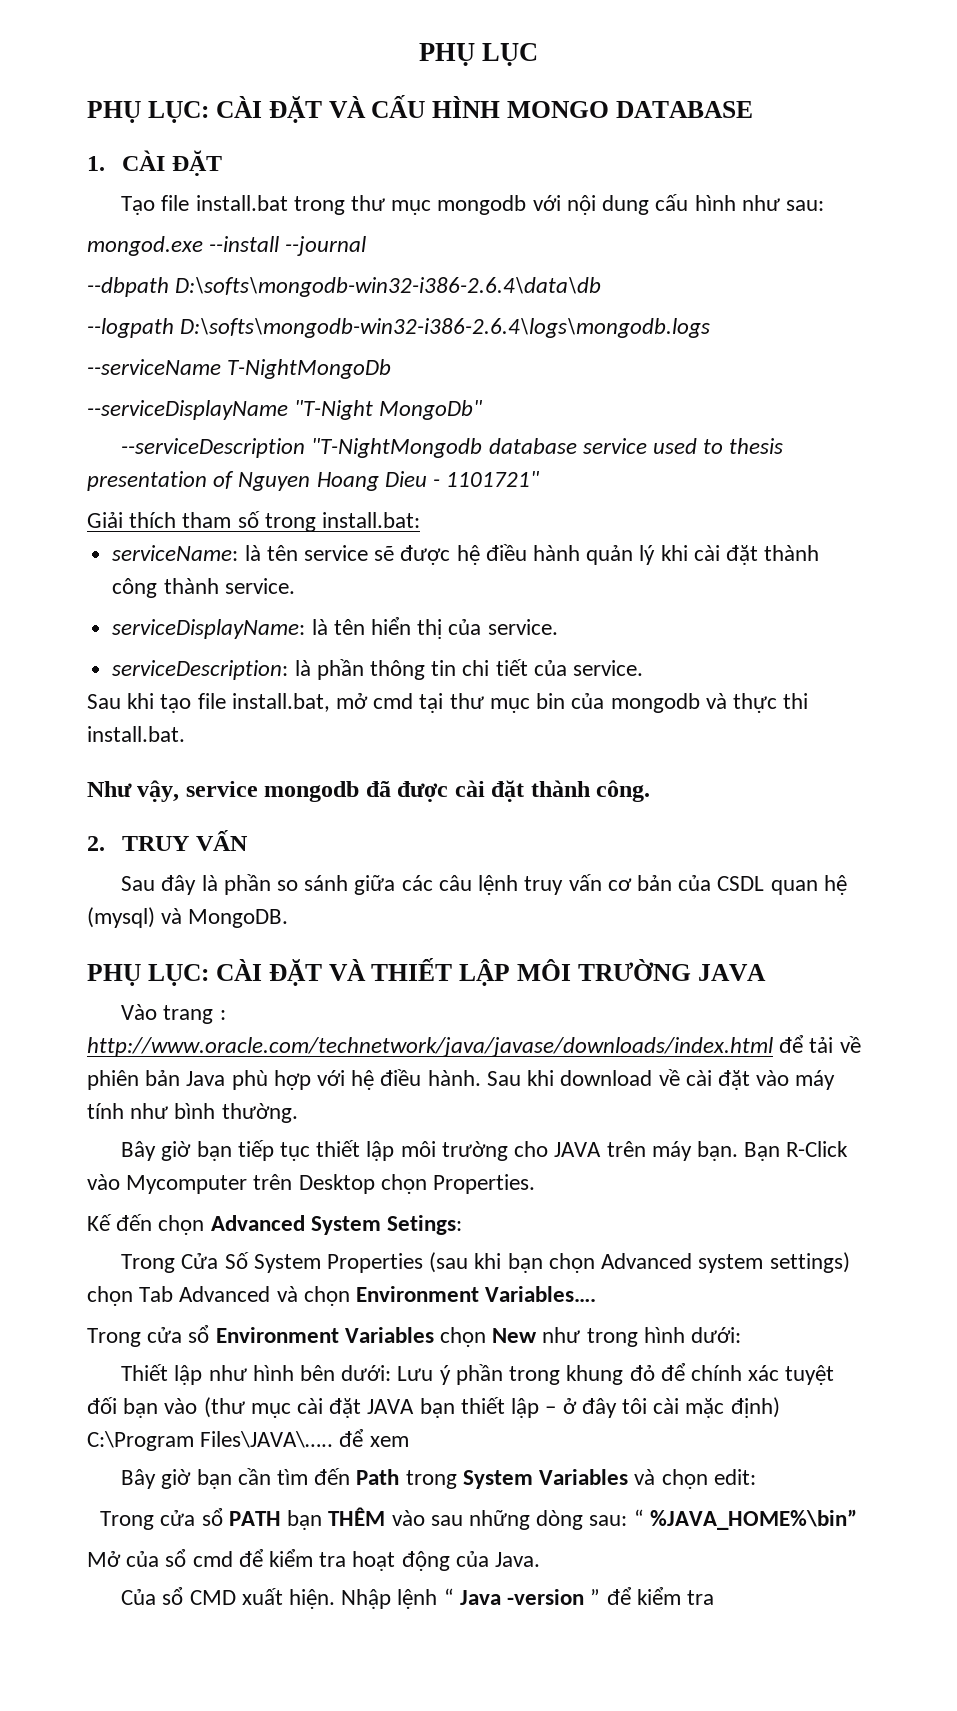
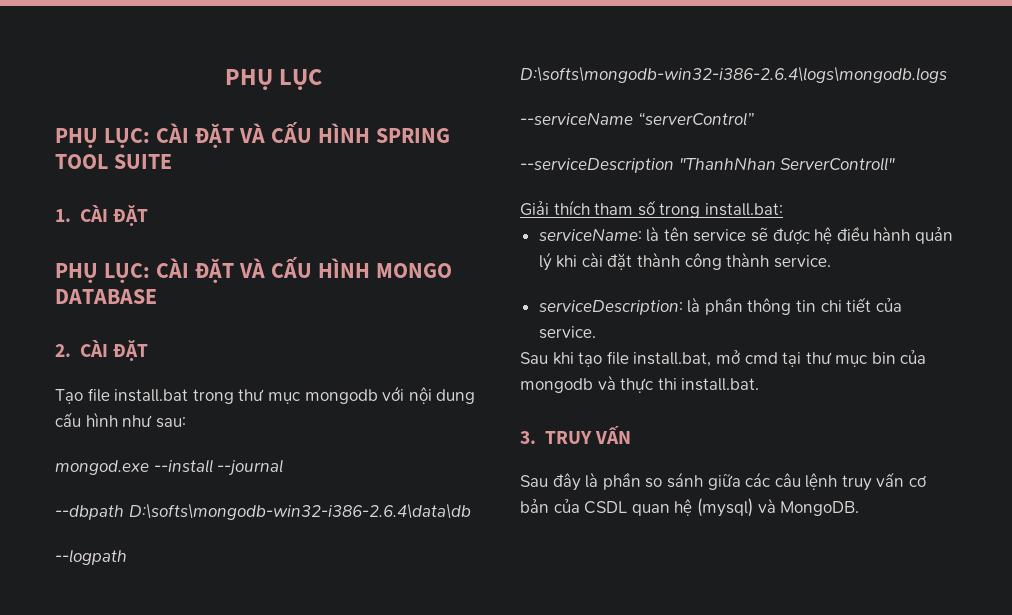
(539, 54) none -> [55,122,450,148] [55,154,172,169] [55,205,148,227] // PHỤ LỤC: CÀI ĐẶT VÀ CẤU HÌNH SPRING TOOL SUITE // 1. CÀI ĐẶT
[87,156,105,171] 1. -> [55,344,71,357] 2.
[227,359,392,379] [87,400,483,420] [121,438,784,458] [87,471,540,491] T-NightMongoDb // --serviceDisplayName "T-Night MongoDb" // --serviceDescription "T-NightMongodb database service used to thesis presentation of Nguyen Hoang Dieu - 1101721" -> [637,112,754,126] [520,157,896,173] “serverControl” // --serviceDescription "ThanhNhan ServerControll"
[112,617,558,639] // serviceDisplayName: là tên hiển thị của service. -> (831, 261) none
[87,780,651,802] [87,836,105,851] Như vậy, service mongodb đã được cài đặt thành công. // 2. -> [520,431,536,444] 3.
[87,958,766,986] [121,1004,226,1024] [87,1035,861,1057] [87,1069,836,1090] [87,1103,298,1123] [121,1140,849,1161] [87,1174,536,1194] [87,1214,463,1235] [121,1252,850,1273] [87,1286,597,1306] [87,1325,742,1347] [121,1363,835,1385] [87,1397,780,1418] [87,1429,409,1451] [121,1468,756,1489] [100,1507,857,1530] [87,1549,541,1571] [121,1587,714,1609] // PHỤ LỤC: CÀI ĐẶT VÀ THIẾT LẬP MÔI TRƯỜNG JAVA // Vào trang : http://www.oracle.com/technetwork/java/javase/downloads/index.html để tải về phiên bản Java phù hợp với hệ điều hành. Sau khi download về cài đặt vào máy tính như bình thường. // Bây giờ bạn tiếp tục thiết lập môi trường cho JAVA trên máy bạn. Bạn R-Click vào Mycomputer trên Desktop chọn Properties. // Kế đến chọn Advanced System Setings: // Trong Cửa Số System Properties (sau khi bạn chọn Advanced system settings) chọn Tab Advanced và chọn Environment Variables…. // Trong cửa sổ Environment Variables chọn New như trong hình dưới: // Thiết lập như hình bên dưới: Lưu ý phần trong khung đỏ để chính xác tuyệt đối bạn vào (thư mục cài đặt JAVA bạn thiết lập – ở đây tôi cài mặc định) C:\Program Files\JAVA\….. để xem // Bây giờ bạn cần tìm đến Path trong System Variables và chọn edit: // Trong cửa sổ PATH bạn THÊM vào sau những dòng sau: “ %JAVA_HOME%\bin” // Mở của sổ cmd để kiểm tra hoạt động của Java. // Của sổ CMD xuất hiện. Nhập lệnh “ Java -version ” để kiểm tra -> (860, 508) none

